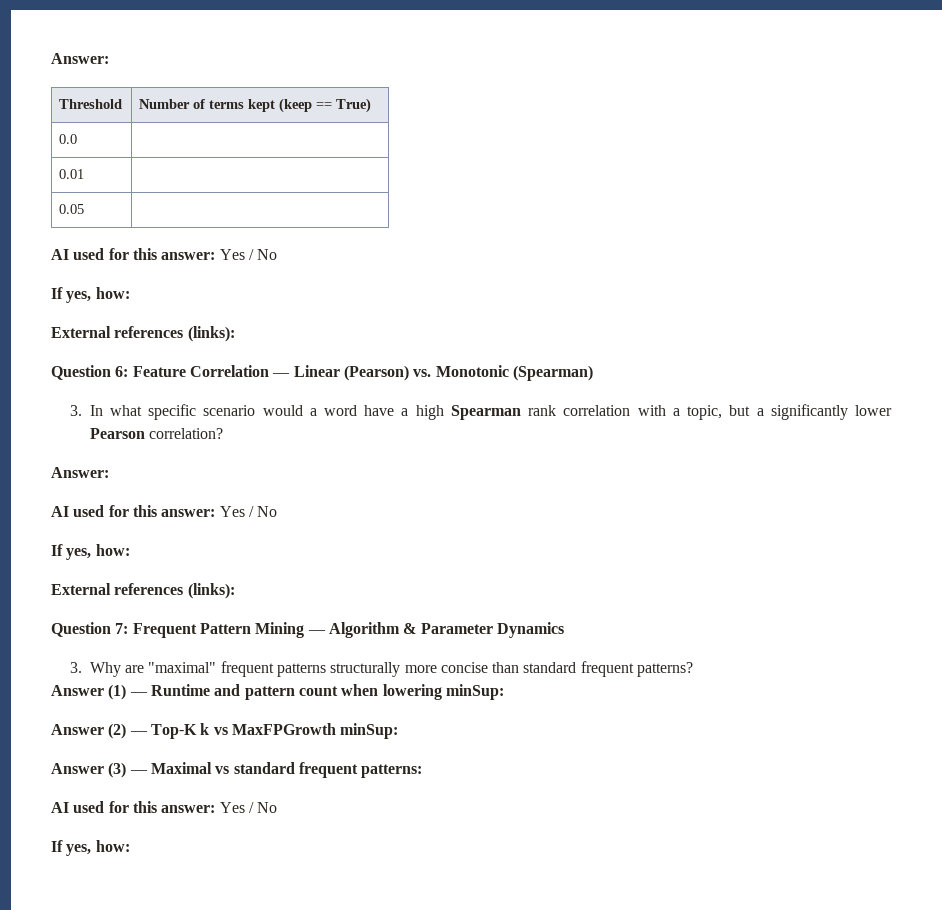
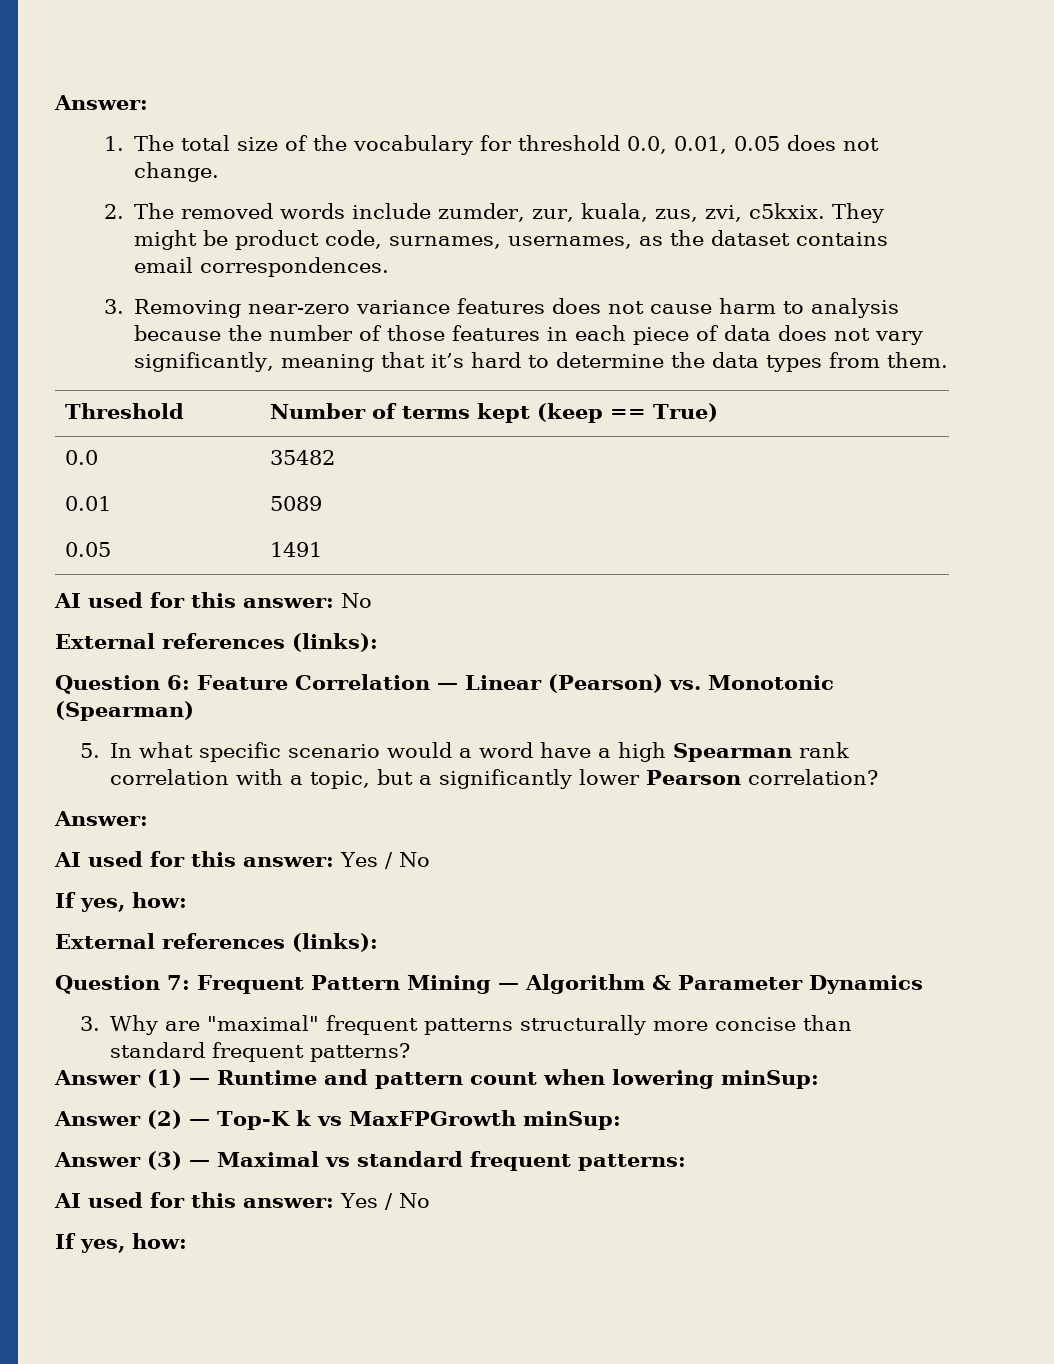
[51,53,109,64] Answer: -> [54,95,148,110] [104,135,880,155] [134,162,220,182] [104,203,885,223] [134,230,889,250] [134,257,390,277] [104,298,900,318] [134,325,924,345] [134,352,949,372] Answer: // 1. The total size of the vocabulary for threshold 0.0, 0.01, 0.05 does not change. // 2. The removed words include zumder, zur, kuala, zus, zvi, c5kxix. They might be product code, surnames, usernames, as the dataset contains email correspondences. // 3. Removing near-zero variance features does not cause harm to analysis because the number of those features in each piece of data does not vary significantly, meaning that it’s hard to determine the data types from them.
(78, 139) none -> [270,450,336,465] 35482
(85, 174) none -> [270,496,323,511] 5089
[51,248,278,260] [51,287,130,303] // AI used for this answer: Yes / No // If yes, how: -> [270,542,323,557] [54,592,372,608] 1491 // AI used for this answer: No
[69,405,82,416] 3. -> [79,743,100,758] 5.

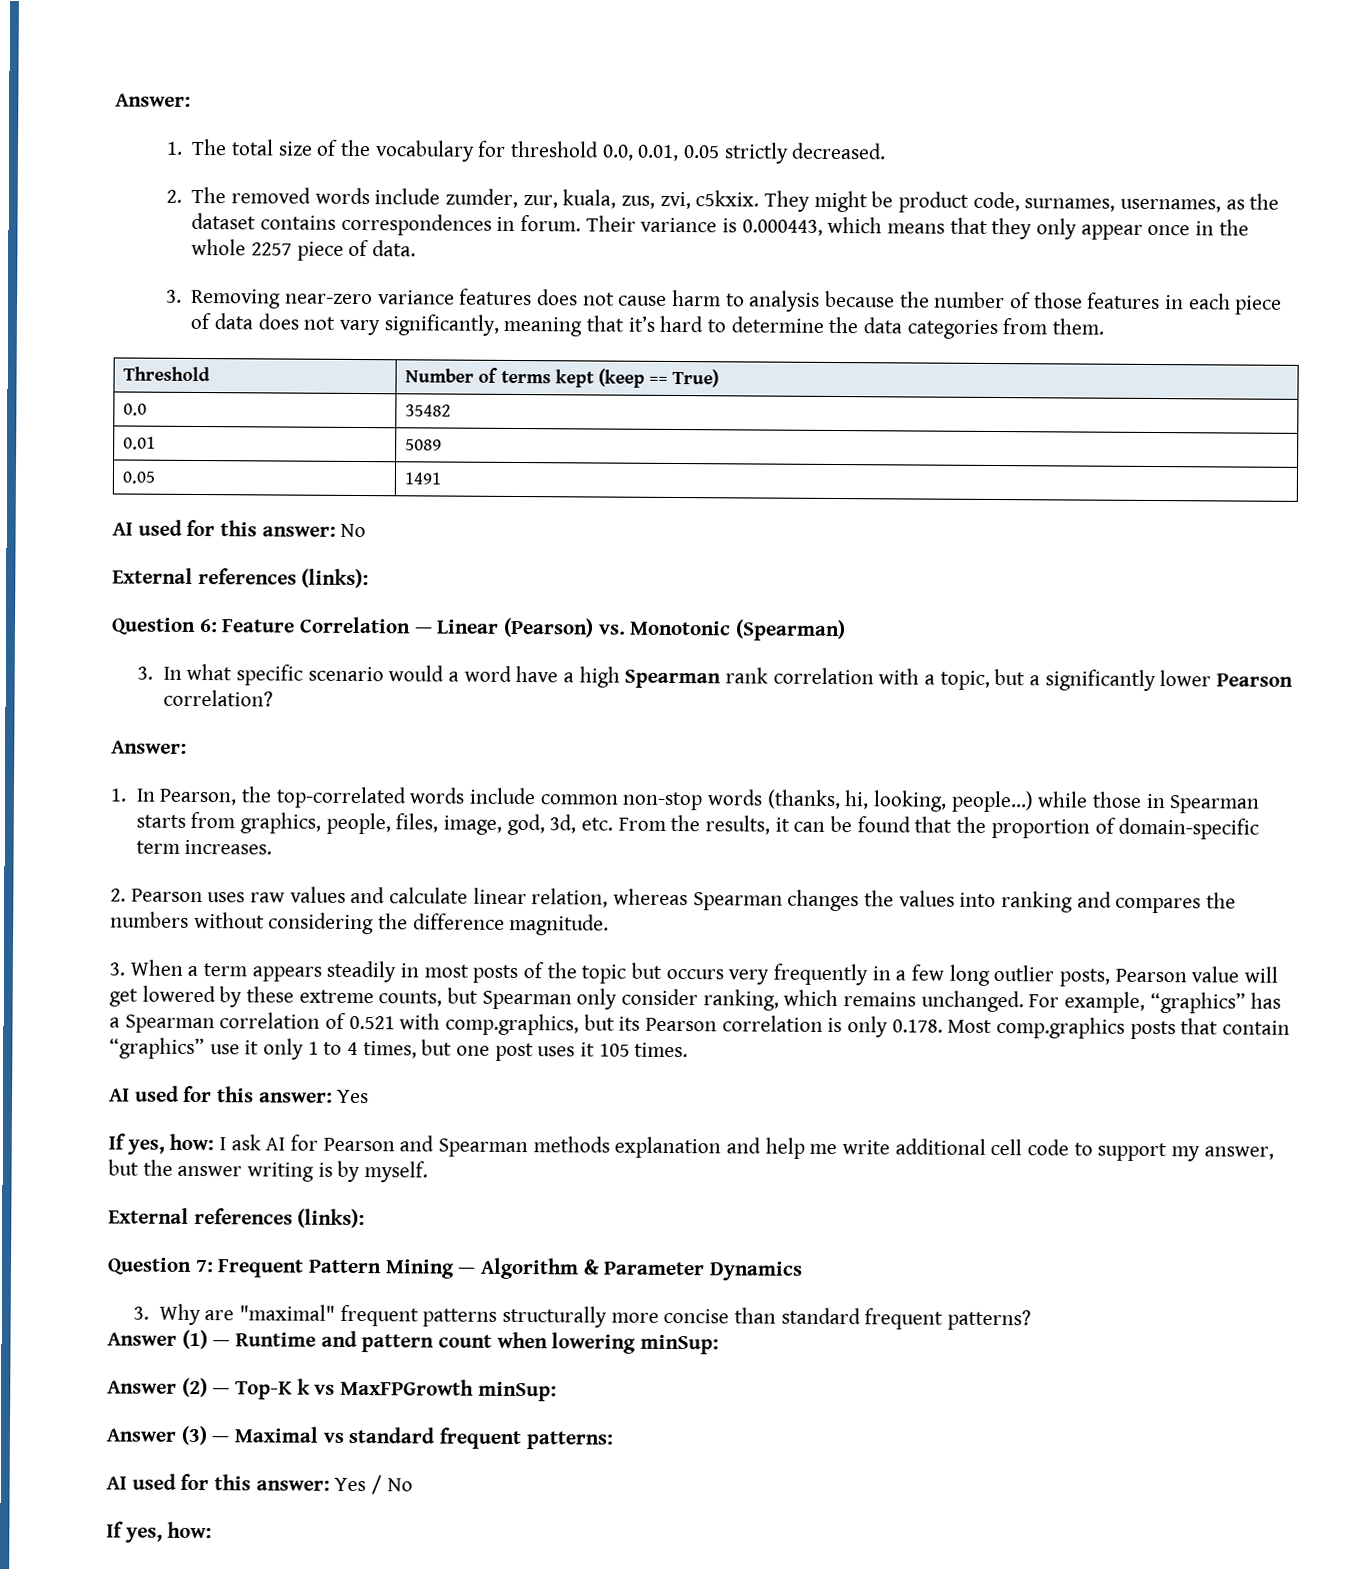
[787,135,880,151] [134,162,220,182] does not change. -> [723,142,887,164] strictly decreased.
[134,257,390,277] email correspondences. -> [340,213,1249,240] [191,238,416,261] correspondences in forum. Their variance is 0.000443, which means that they only appear once in the whole 2257 piece of data.
[766,355,823,372] types -> [906,319,998,340] categories
[79,743,100,758] 5. -> [136,666,153,680] 3.
[54,851,430,869] [55,892,187,912] // AI used for this answer: Yes / No // If yes, how: -> [110,786,1260,814] [135,811,1260,840] [135,839,273,855] [110,886,1237,914] [110,911,610,936] [109,959,1279,987] [109,985,1282,1014] [109,1012,1291,1040] [109,1037,689,1062] [109,1085,370,1104] [108,1133,1274,1162] [108,1159,429,1183] // 1. In Pearson, the top-correlated words include common non-stop words (thanks, hi, looking, people…) while those in Spearman starts from graphics, people, files, image, god, 3d, etc. From the results, it can be found that the proportion of domain-specific term increases. // 2. Pearson uses raw values and calculate linear relation, whereas Spearman changes the values into ranking and compares the numbers without considering the difference magnitude. // 3. When a term appears steadily in most posts of the topic but occurs very frequently in a few long outlier posts, Pearson value will get lowered by these extreme counts, but Spearman only consider ranking, which remains unchanged. For example, “graphics” has a Spearman correlation of 0.521 with comp.graphics, but its Pearson correlation is only 0.178. Most comp.graphics posts that contain “graphics” use it only 1 to 4 times, but one post uses it 105 times. // AI used for this answer: Yes // If yes, how: I ask AI for Pearson and Spearman methods explanation and help me write additional cell code to support my answer, but the answer writing is by myself.

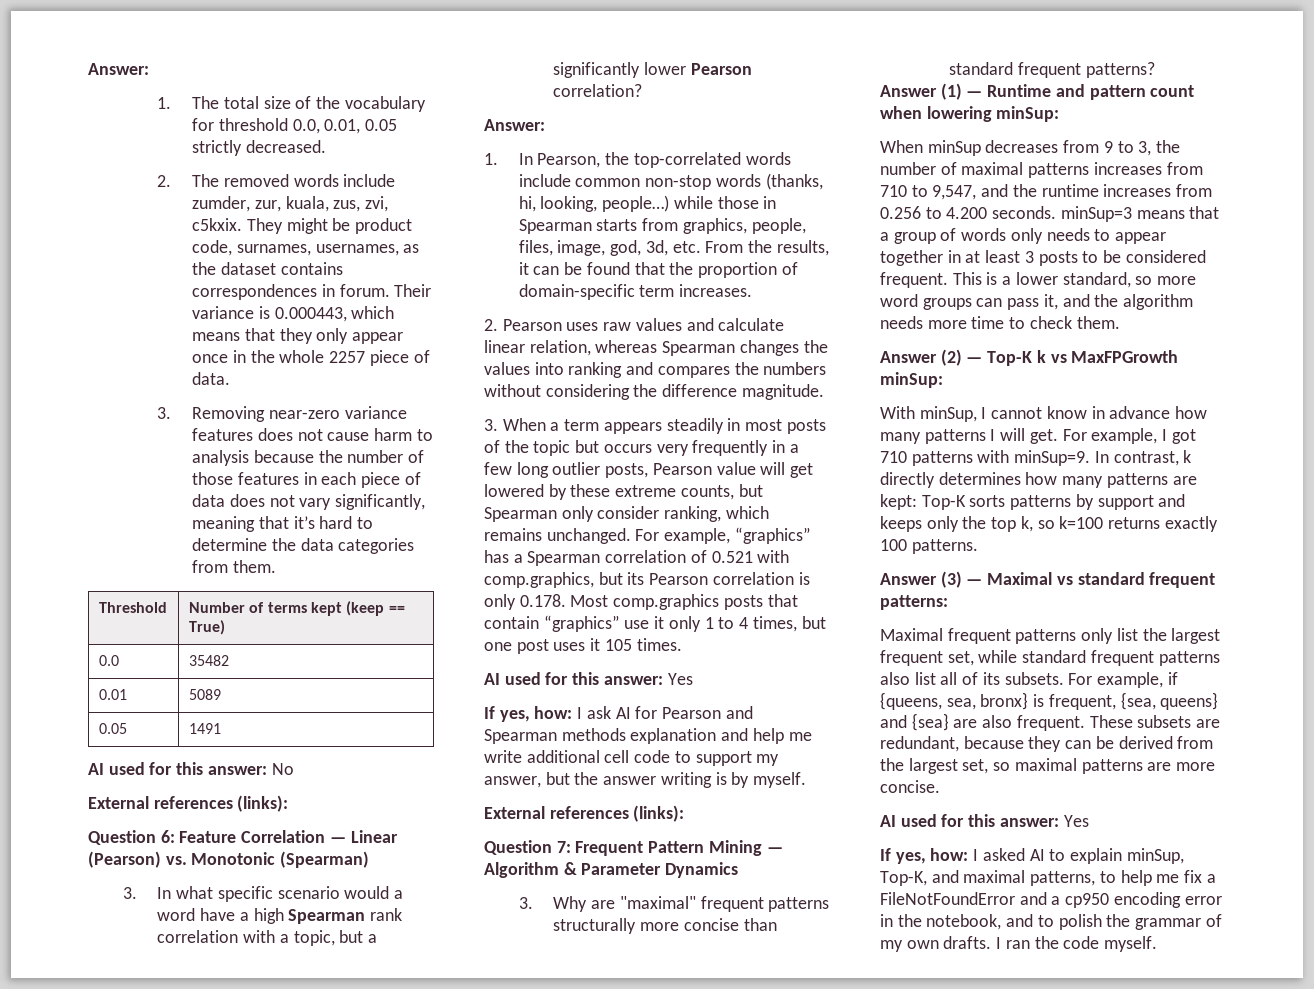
(720, 1344) none -> [880,140,1181,156] [880,162,1203,178] [880,184,1213,200] [880,206,1220,222] [880,228,1167,244] [880,250,1206,266] [880,272,1197,288] [880,294,1194,310] [880,316,1120,329] // When minSup decreases from 9 to 3, the number of maximal patterns increases from 710 to 9,547, and the runtime increases from 0.256 to 4.200 seconds. minSup=3 means that a group of words only needs to appear together in at least 3 posts to be considered frequent. This is a lower standard, so more word groups can pass it, and the algorithm needs more time to check them.
(557, 1391) none -> [880,406,1208,422] [880,428,1196,444] [880,450,1192,466] [880,472,1197,488] [880,494,1186,510] [880,516,1218,532] [880,539,978,554] // With minSup, I cannot know in advance how many patterns I will get. For example, I got 710 patterns with minSup=9. In contrast, k directly determines how many patterns are kept: Top-K sorts patterns by support and keeps only the top k, so k=100 returns exactly 100 patterns.
[106,1473,413,1495] [106,1521,213,1543] // AI used for this answer: Yes / No // If yes, how: -> [880,628,1221,644] [880,650,1220,666] [880,672,1178,688] [880,692,1219,710] [880,713,1221,731] [880,736,1214,752] [880,758,1216,774] [880,780,940,793] [880,814,1089,827] [880,848,1184,864] [880,870,1216,886] [880,892,1222,908] [880,914,1222,930] [880,936,1158,952] // Maximal frequent patterns only list the largest frequent set, while standard frequent patterns also list all of its subsets. For example, if {queens, sea, bronx} is frequent, {sea, queens} and {sea} are also frequent. These subsets are redundant, because they can be derived from the largest set, so maximal patterns are more concise. // AI used for this answer: Yes // If yes, how: I asked AI to explain minSup, Top-K, and maximal patterns, to help me fix a FileNotFoundError and a cp950 encoding error in the notebook, and to polish the grammar of my own drafts. I ran the code myself.

